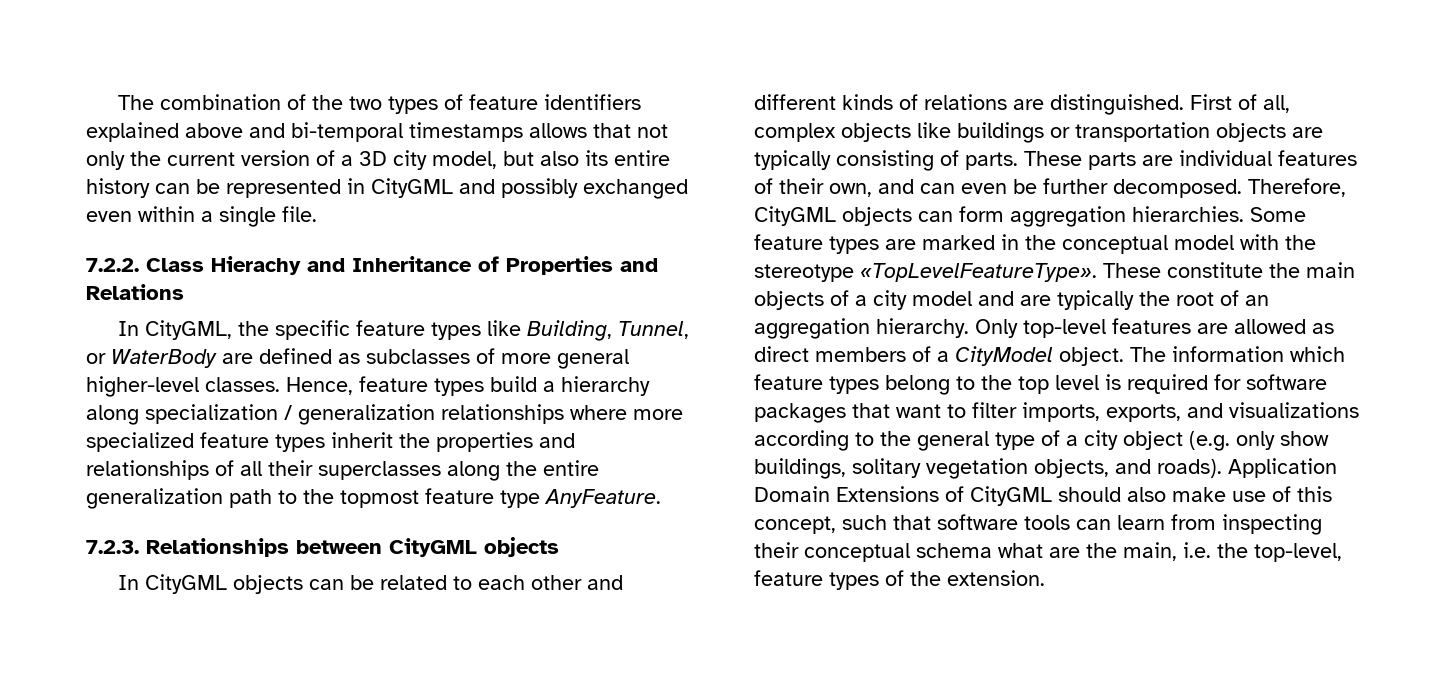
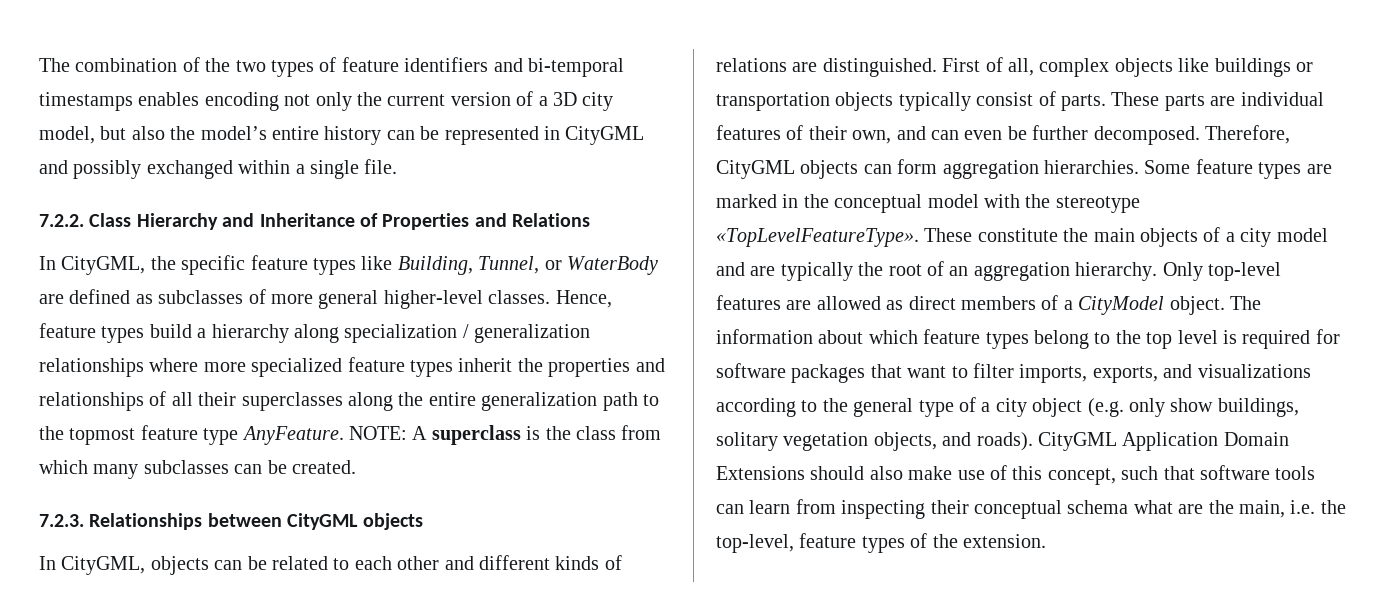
[86,122,243,142] explained above -> (489, 64) none
[529,123,631,138] allows that -> [138,92,279,111] enables encoding
[585,150,608,166] its -> [170,126,267,140] the model’s
[86,211,132,222] even -> (233, 169) none
[211,256,301,275] Hierachy -> [136,213,218,230] Hierarchy
(661, 498) none -> [349,425,662,445] [39,460,356,479] NOTE: A superclass is the class from which many subclasses can be created.
[144,574,227,594] CityGML -> [61,556,146,575] CityGML,
[1292,127,1323,138] [754,150,934,171] are typically consisting -> [898,92,1034,111] typically consist
(1284, 354) none -> [818,330,864,344] about
(1222, 468) none -> [1038,432,1117,451] CityGML
[945,486,1052,506] of CityGML -> (805, 473) none

